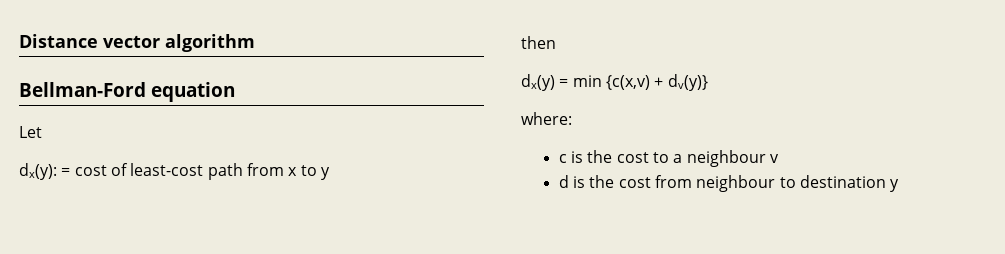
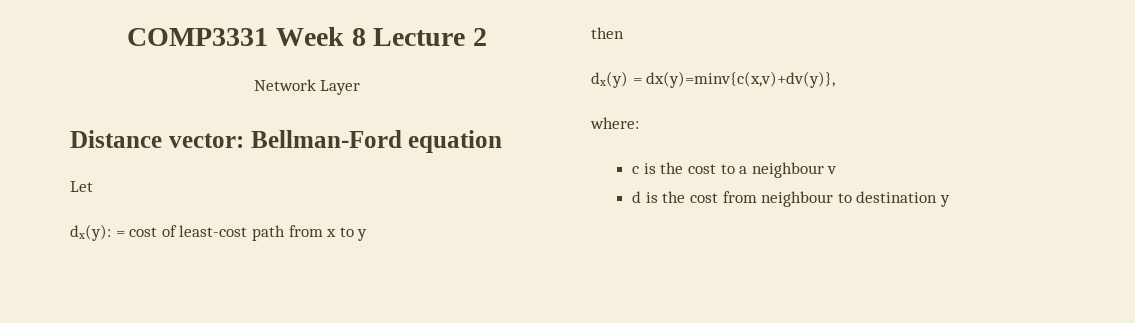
[19,34,255,52] Distance vector algorithm // -> [127,27,487,46] [253,79,361,95] [70,130,244,148] COMP3331 Week 8 Lecture 2 // Network Layer // Distance vector:
[572,74,708,91] min {c(x,v) + dv(y)} -> [646,71,836,88] dx(y)=minv{c(x,v)+dv(y)},

